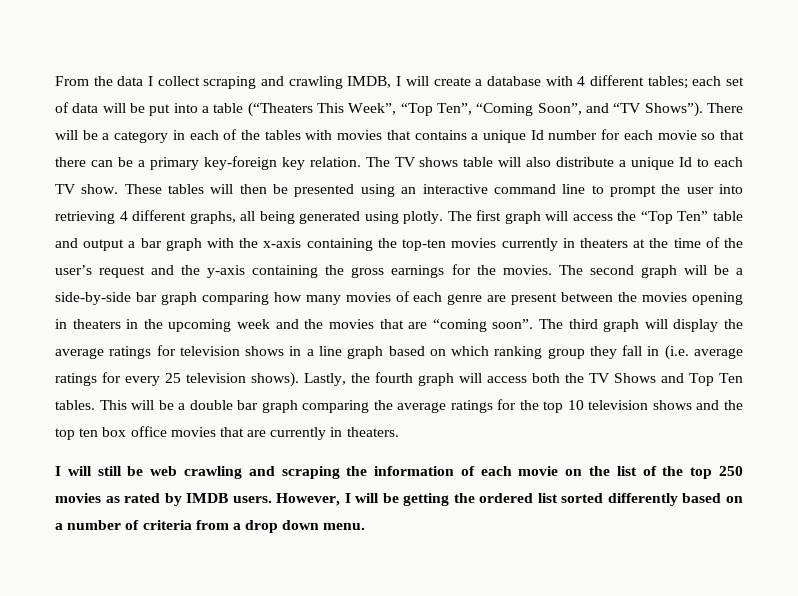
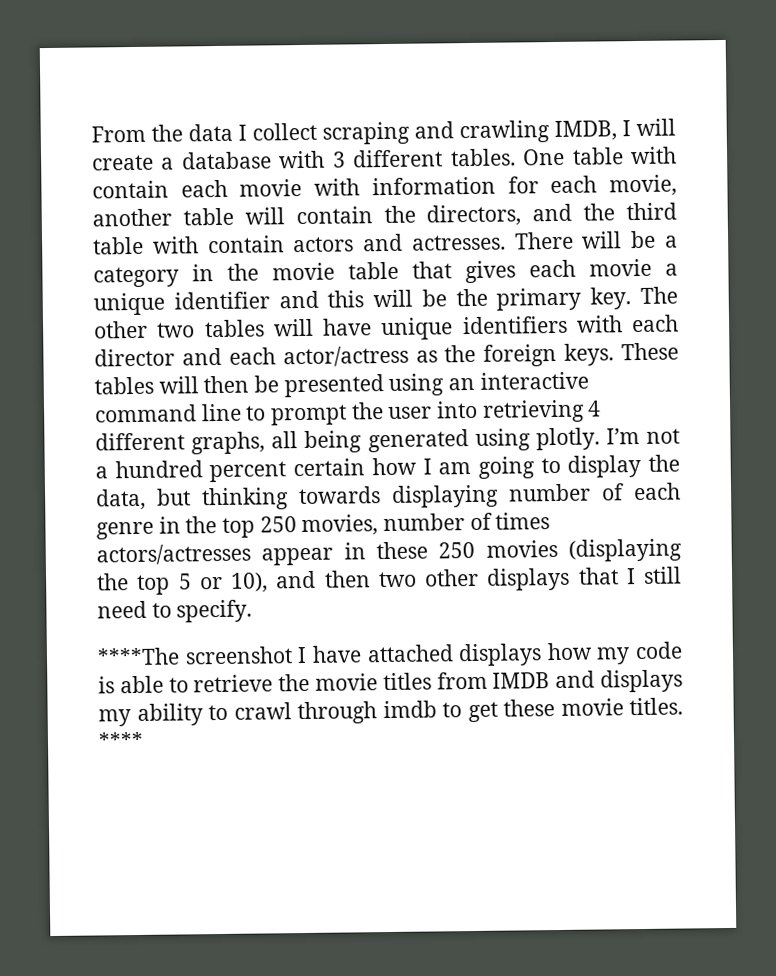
[577,75,745,89] [55,102,703,117] 4 different tables; each set of data will be put into a table (“Theaters This Week”, “Top Ten”, “Coming Soon”, and “TV Shows”). -> [332,146,678,168] [92,174,677,199] [92,202,677,227] [93,233,506,255] 3 different tables. One table with contain each movie with information for each movie, another table will contain the directors, and the third table with contain actors and actresses.
[189,129,744,143] [55,156,744,170] [55,184,119,194] each of the tables with movies that contains a unique Id number for each movie so that there can be a primary key-foreign key relation. The TV shows table will also distribute a unique Id to each TV show. -> [227,258,678,284] [93,286,678,316] [94,314,679,341] [94,343,615,368] the movie table that gives each movie a unique identifier and this will be the primary key. The other two tables will have unique identifiers with each director and each actor/actress as the foreign keys.
[447,210,743,224] [55,237,744,251] [55,264,743,278] [55,291,743,305] [55,319,743,332] [55,345,744,360] [55,372,743,387] [55,399,743,413] [55,426,399,440] [55,466,743,479] [55,493,743,506] [55,520,366,533] The first graph will access the “Top Ten” table and output a bar graph with the x-axis containing the top-ten movies currently in theaters at the time of the user’s request and the y-axis containing the gross earnings for the movies. The second graph will be a side-by-side bar graph comparing how many movies of each genre are present between the movies opening in theaters in the upcoming week and the movies that are “coming soon”. The third graph will display the average ratings for television shows in a line graph based on which ranking group they fall in (i.e. average ratings for every 25 television shows). Lastly, the fourth graph will access both the TV Shows and Top Ten tables. This will be a double bar graph comparing the average ratings for the top 10 television shows and the top ten box office movies that are currently in theaters. // I will still be web crawling and scraping the information of each movie on the list of the top 250 movies as rated by IMDB users. However, I will be getting the ordered list sorted differently based on a number of criteria from a drop down menu. -> [605,428,680,445] [95,454,680,483] [95,482,681,511] [96,512,551,540] [96,538,682,566] [96,566,682,595] [97,599,253,623] [97,641,683,667] [98,669,683,694] [98,697,683,727] [98,731,144,750] I’m not a hundred percent certain how I am going to display the data, but thinking towards displaying number of each genre in the top 250 movies, number of times actors/actresses appear in these 250 movies (displaying the top 5 or 10), and then two other displays that I still need to specify. // ****The screenshot I have attached displays how my code is able to retrieve the movie titles from IMDB and displays my ability to crawl through imdb to get these movie titles. ****

